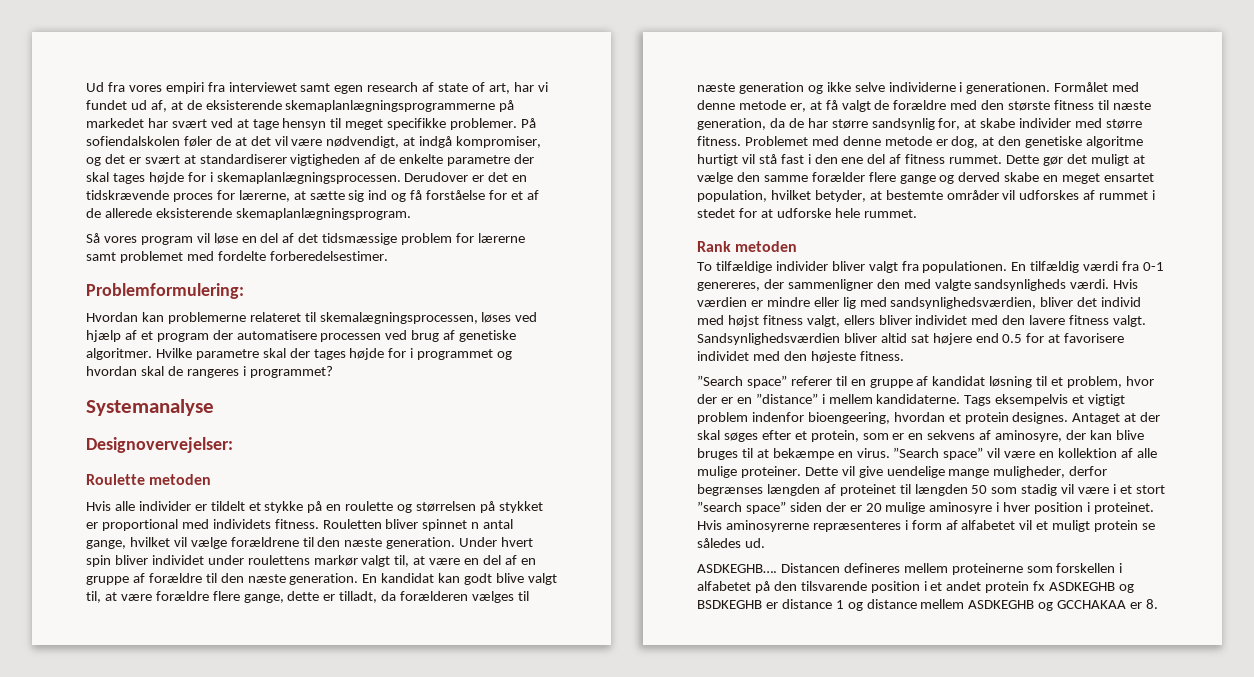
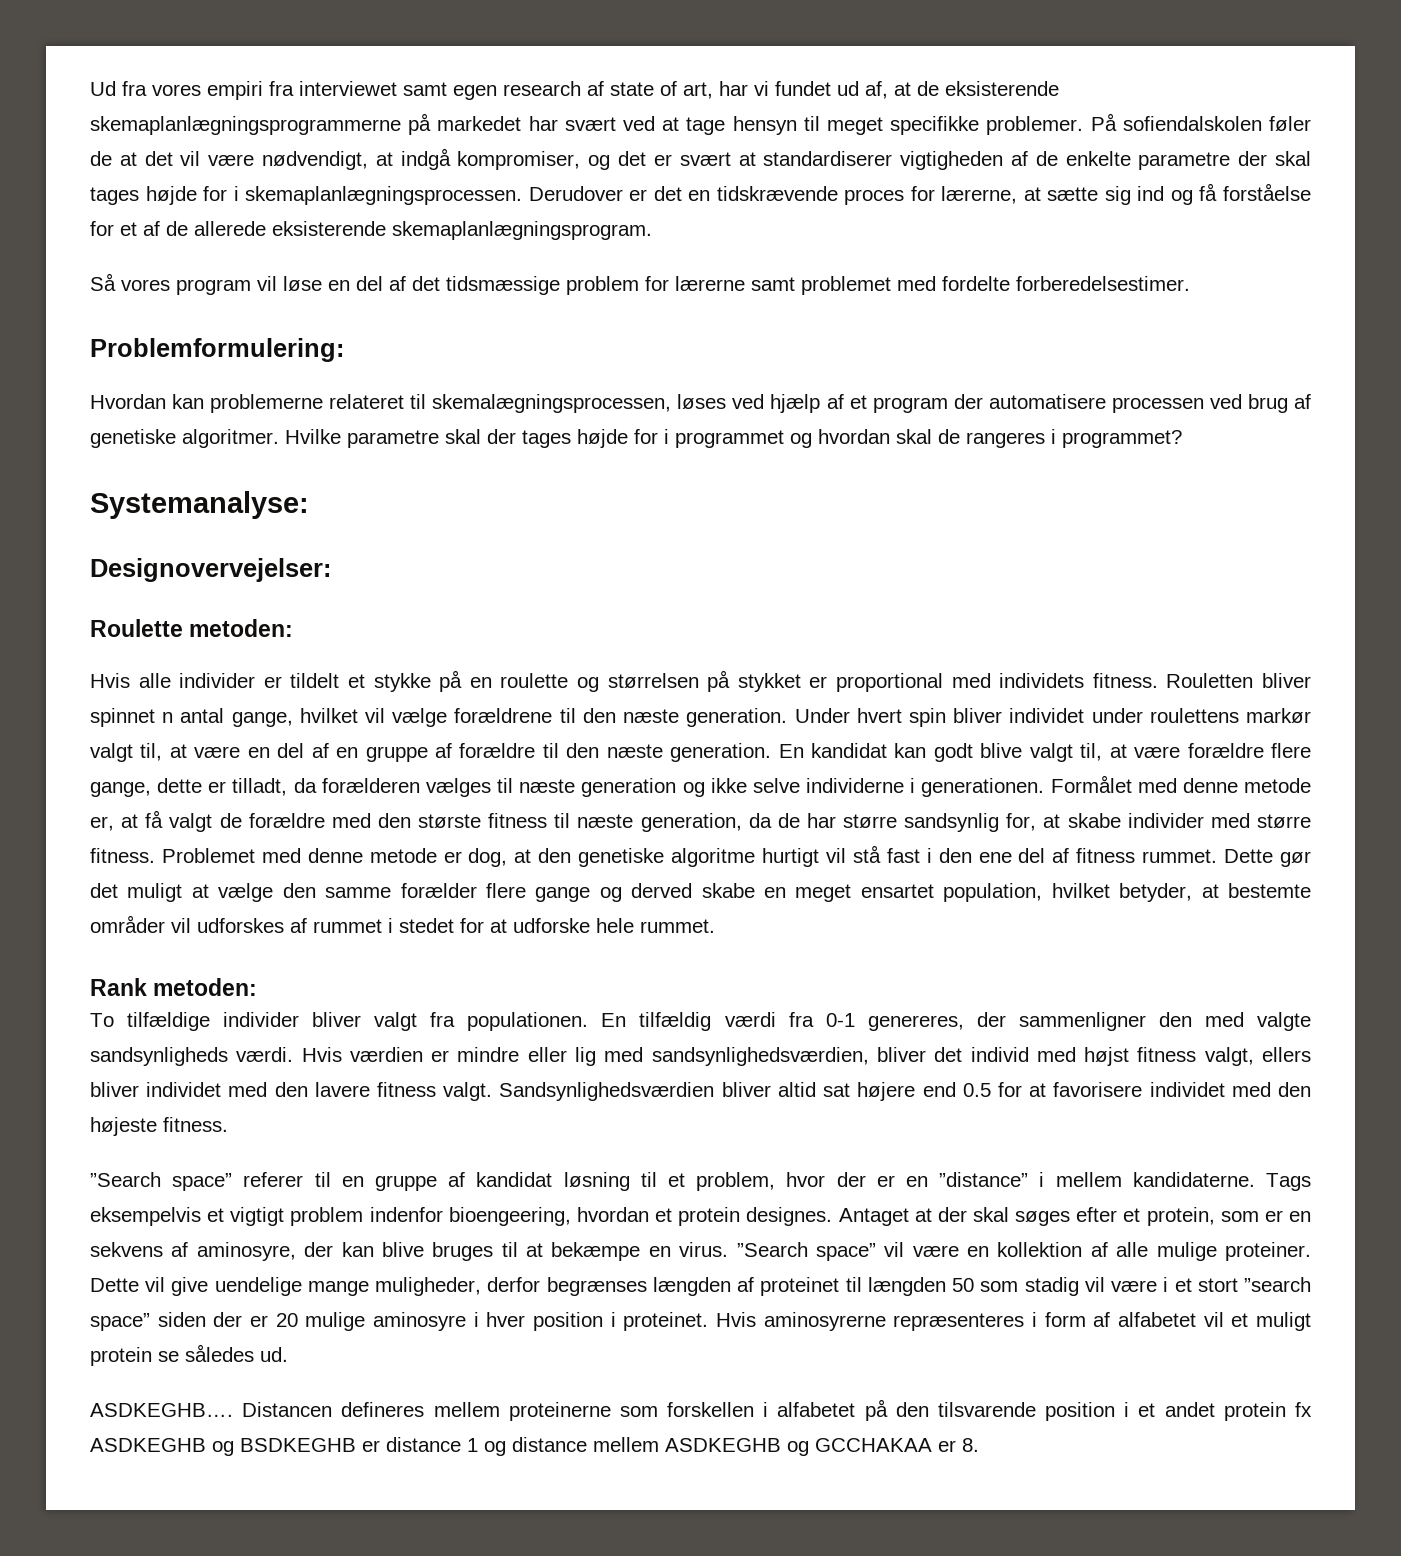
[86,399,214,416] Systemanalyse -> [90,491,309,519] Systemanalyse:
[149,474,212,485] metoden -> [189,619,294,637] metoden:
[735,241,798,252] metoden -> [153,978,258,996] metoden:

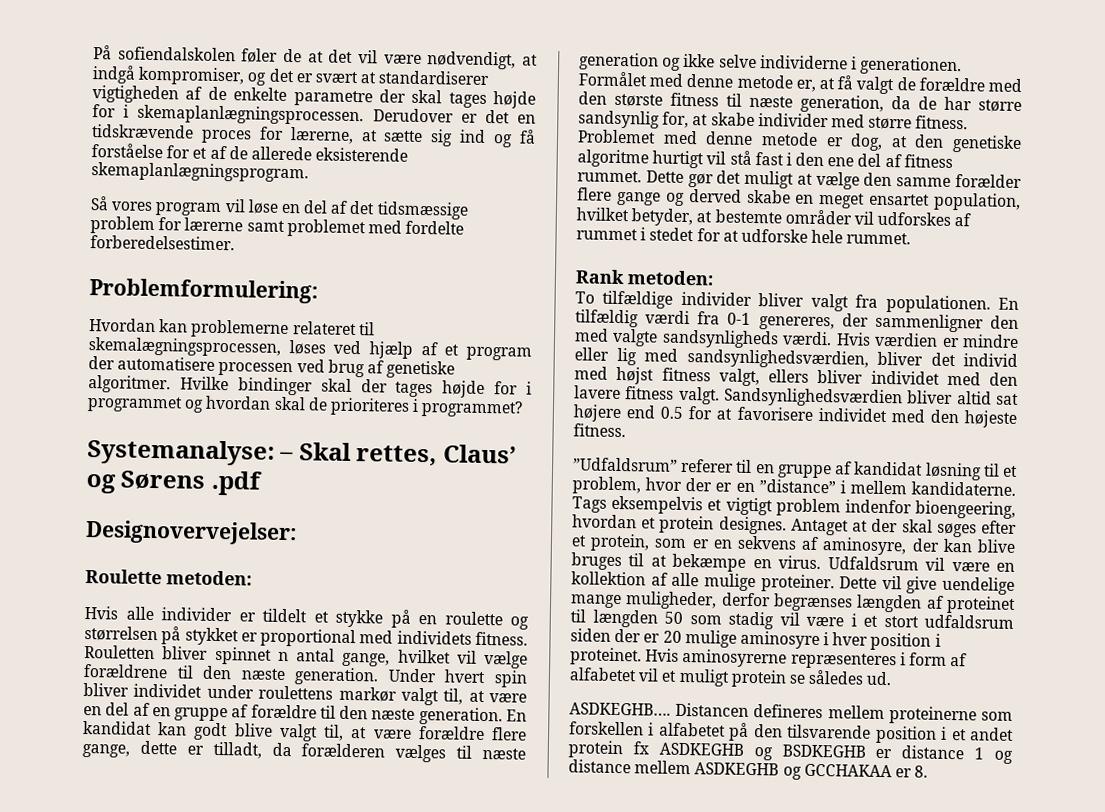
[90,81,1059,100] [90,113,1084,135] Ud fra vores empiri fra interviewet samt egen research af state of art, har vi fundet ud af, at de eksisterende skemaplanlægningsprogrammerne på markedet har svært ved at tage hensyn til meget specifikke problemer. -> (93, 52) none
[347,430,439,448] parametre -> [237,377,313,396] bindinger
[966,432,1045,448] rangeres -> [329,397,410,416] prioriteres
(309, 505) none -> [279,442,517,467] [86,470,262,496] – Skal rettes, Claus’ og Sørens .pdf
[90,1172,233,1191] ”Search space” -> [573,457,678,472] ”Udfaldsrum”
[736,1242,876,1261] ”Search space” -> [827,556,919,571] Udfaldsrum
[1243,1277,1311,1292] [90,1313,150,1331] ”search space” -> [924,614,1014,629] udfaldsrum

